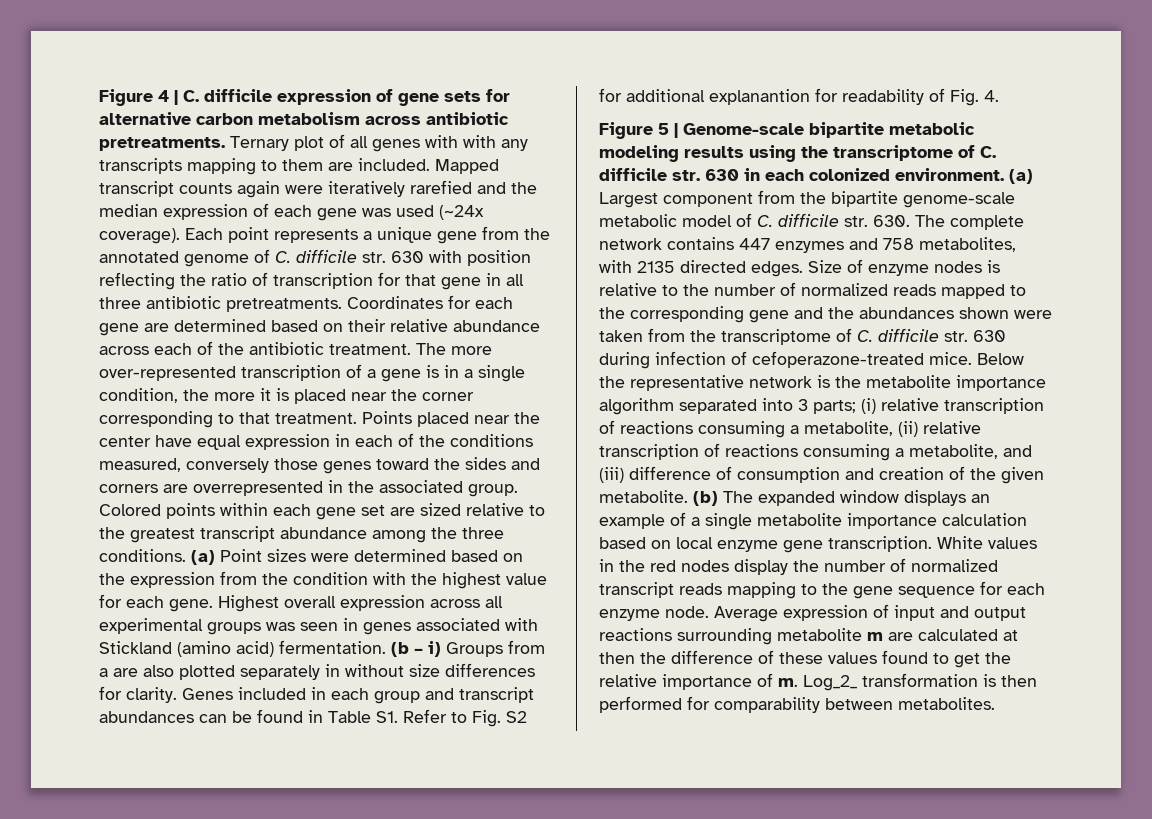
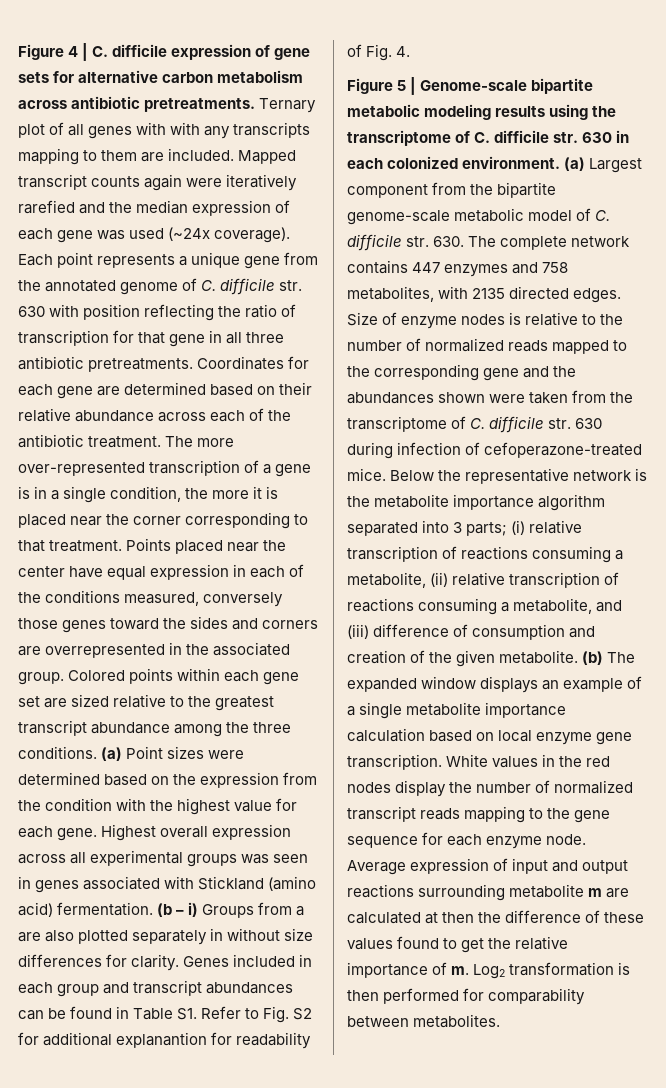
[803,675,857,691] Log_2_ -> [473,964,506,979] Log2

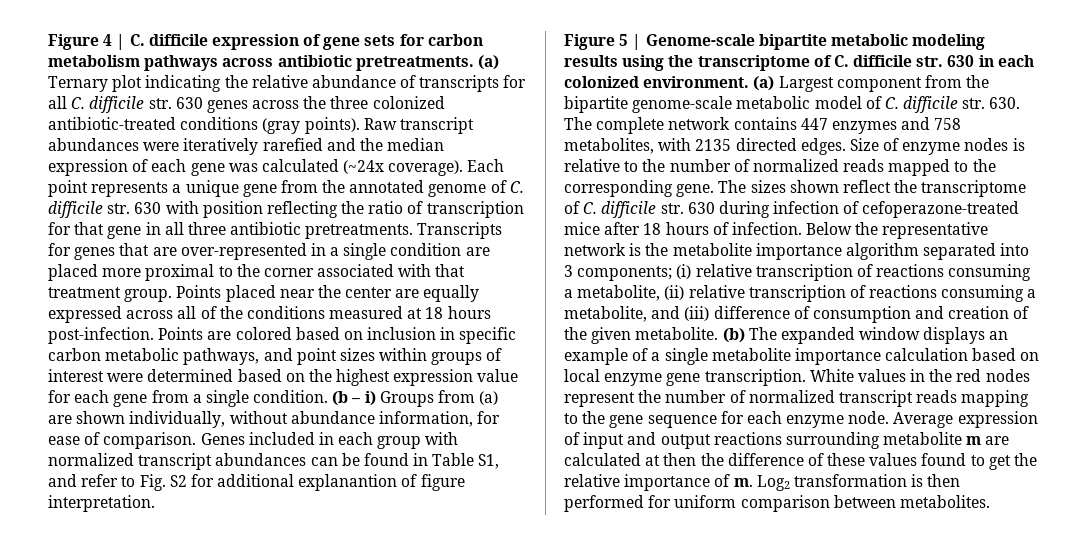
[78,70,159,83] alternative -> (424, 40) none
(304, 76) none -> [144,55,219,71] pathways
(256, 105) none -> [477,55,499,70] (a)
[49,122,311,139] [18,148,297,165] [18,174,183,191] of all genes with with any transcripts mapping to them are included. Mapped transcript counts again -> [145,75,527,92] [48,96,445,113] [48,117,474,134] [48,138,139,151] indicating the relative abundance of transcripts for all C. difficile str. 630 genes across the three colonized antibiotic-treated conditions (gray points). Raw transcript abundances
[129,228,165,239] used -> [261,159,339,172] calculated
[197,356,310,370] [18,382,313,399] [18,408,292,422] [18,434,235,448] [18,460,312,477] [18,486,279,503] [18,512,309,529] [18,540,123,552] Coordinates for each gene are determined based on their relative abundance across each of the antibiotic treatment. The more over-represented transcription of a gene is in a single condition, the more it is placed near the corner corresponding to that treatment. -> [417,222,503,239] [48,243,490,260] [48,264,466,281] [48,287,173,302] Transcripts for genes that are over-represented in a single condition are placed more proximal to the corner associated with that treatment group.
[69,564,305,580] [18,590,284,607] [18,616,319,633] [18,642,291,658] [18,668,300,685] [18,694,275,711] [18,720,292,737] [18,746,205,761] have equal expression in each of the conditions measured, conversely those genes toward the sides and corners are overrepresented in the associated group. Colored points within each gene set are sized relative to the greatest transcript abundance among the three conditions. (a) Point sizes -> [395,285,480,302] [48,306,491,323] [48,327,517,344] [48,348,503,365] [48,369,104,382] are equally expressed across all of the conditions measured at 18 hours post-infection. Points are colored based on inclusion in specific carbon metabolic pathways, and point sizes within groups of interest
[200,772,318,788] [18,798,298,815] [18,824,292,841] [18,850,309,867] [18,876,317,893] [18,902,154,917] expression from the condition with the highest value for each gene. Highest overall expression across all experimental groups was seen in genes associated with Stickland (amino acid) fermentation. -> [336,369,519,386] [48,390,329,407] highest expression value for each gene from a single condition.
[296,906,305,916] [18,928,314,945] [18,954,180,971] a are also plotted separately in without size differences for clarity. -> [479,391,499,405] [48,411,501,428] [48,432,197,449] (a) are shown individually, without abundance information, for ease of comparison.
[103,982,130,994] and -> [425,432,459,445] [48,453,134,466] with normalized
[177,1006,242,1020] S1. Refer -> [478,454,500,469] [48,474,119,487] S1, and refer
[211,1032,312,1049] [347,44,411,61] for readability of Fig. 4. -> [401,474,465,491] [48,495,155,512] of figure interpretation.
[483,366,577,381] [347,390,607,404] gene and the abundances shown were taken from -> [676,180,891,197] gene. The sizes shown reflect
[347,468,386,481] mice. -> [564,222,802,235] mice after 18 hours of infection.
[466,522,508,536] parts; -> [577,266,673,281] components;
[395,780,447,797] display -> [564,392,635,407] represent
[488,988,586,1005] comparability -> [674,495,830,512] uniform comparison

